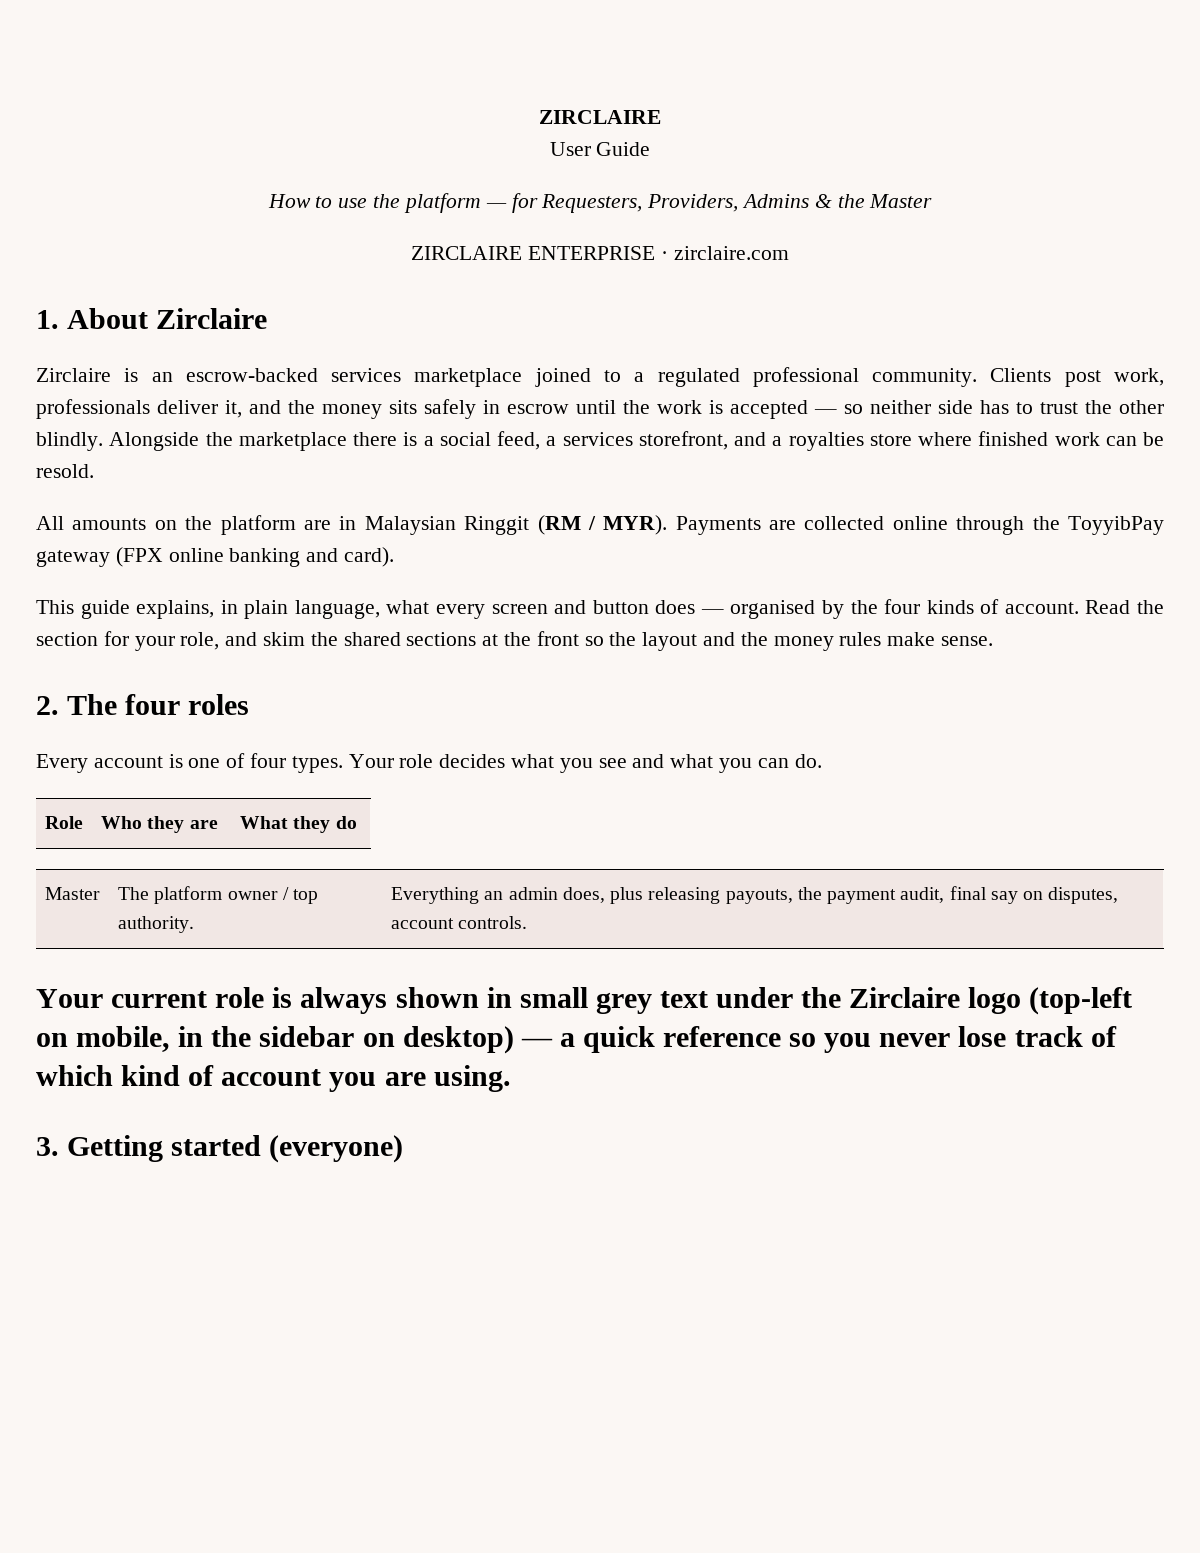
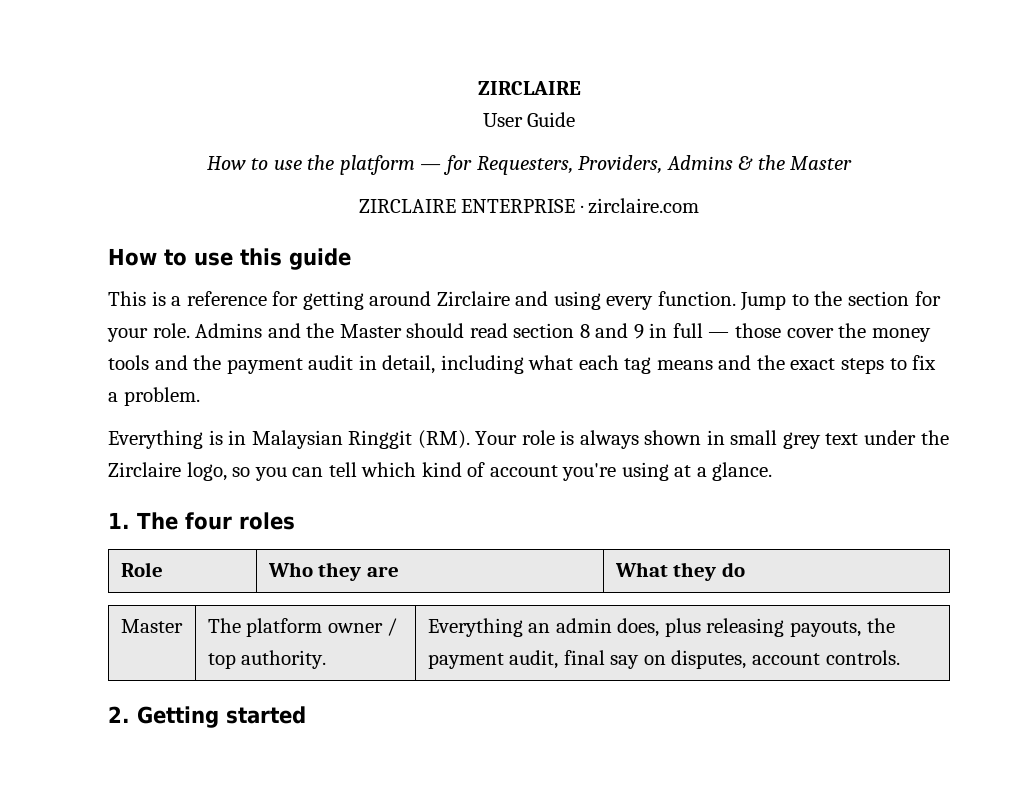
[36,308,268,329] [36,367,1165,387] [36,399,1164,419] [36,431,1164,451] [36,464,94,478] [36,515,1165,535] [36,547,395,567] [36,599,1164,619] [36,631,994,651] [36,694,250,715] [36,753,822,773] 1. About Zirclaire // Zirclaire is an escrow-backed services marketplace joined to a regulated professional community. Clients post work, professionals deliver it, and the money sits safely in escrow until the work is accepted — so neither side has to trust the other blindly. Alongside the marketplace there is a social feed, a services storefront, and a royalties store where finished work can be resold. // All amounts on the platform are in Malaysian Ringgit (RM / MYR). Payments are collected online through the ToyyibPay gateway (FPX online banking and card). // This guide explains, in plain language, what every screen and button does — organised by the four kinds of account. Read the section for your role, and skim the shared sections at the front so the layout and the money rules make sense. // 2. The four roles // Every account is one of four types. Your role decides what you see and what you can do. -> [108,248,351,270] [108,291,941,311] [107,323,931,342] [108,355,937,374] [108,387,200,406] [108,430,949,449] [108,462,773,481] [108,512,295,530] How to use this guide // This is a reference for getting around Zirclaire and using every function. Jump to the section for your role. Admins and the Master should read section 8 and 9 in full — those cover the money tools and the payment audit in detail, including what each tag means and the exact steps to fix a problem. // Everything is in Malaysian Ringgit (RM). Your role is always shown in small grey text under the Zirclaire logo, so you can tell which kind of account you're using at a glance. // 1. The four roles
[36,987,1133,1015] [36,1026,1117,1054] [36,1065,511,1092] [36,1137,59,1156] Your current role is always shown in small grey text under the Zirclaire logo (top-left on mobile, in the sidebar on desktop) — a quick reference so you never lose track of which kind of account you are using. // 3. -> [108,706,130,723] 2.
[269,1135,404,1163] (everyone) -> (306, 715) none

